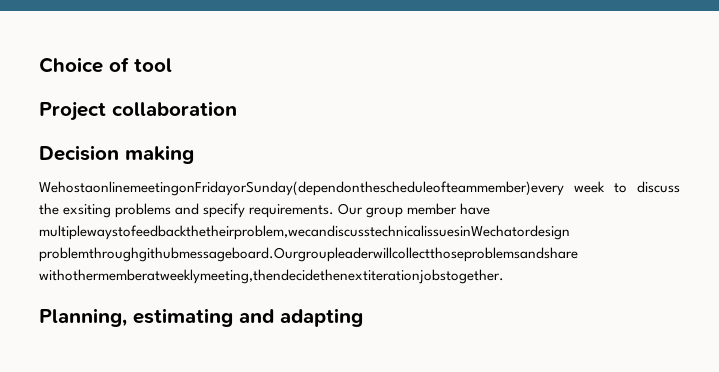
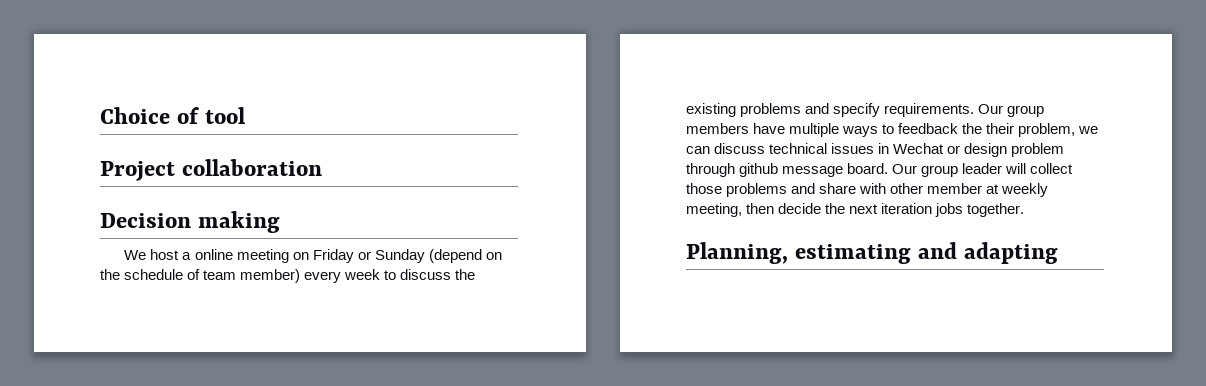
[39,181,564,196] WehostaonlinemeetingonFridayorSunday(dependonthescheduleofteammember)every -> [124,249,502,263] [100,269,342,283] We host a online meeting on Friday or Sunday (depend on the schedule of team member) every
[63,204,112,218] exsiting -> [686,103,736,117] existing
[407,203,491,215] [39,225,570,240] [39,247,578,262] [39,269,504,284] member have multiplewaystofeedbackthetheirproblem,wecandiscusstechnicalissuesinWechatordesign problemthroughgithubmessageboard.Ourgroupleaderwillcollectthoseproblemsandshare withothermemberatweeklymeeting,thendecidethenextiterationjobstogether. -> [686,123,1099,137] [686,143,1065,157] [686,163,1074,177] [686,183,1049,197] [686,203,1025,217] members have multiple ways to feedback the their problem, we can discuss technical issues in Wechat or design problem through github message board. Our group leader will collect those problems and share with other member at weekly meeting, then decide the next iteration jobs together.

